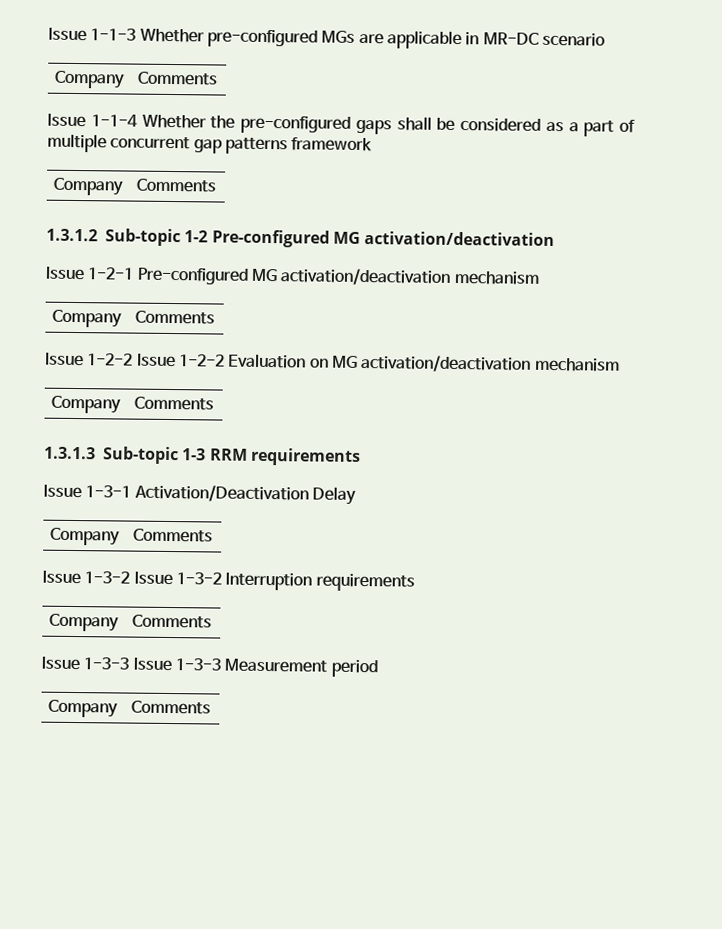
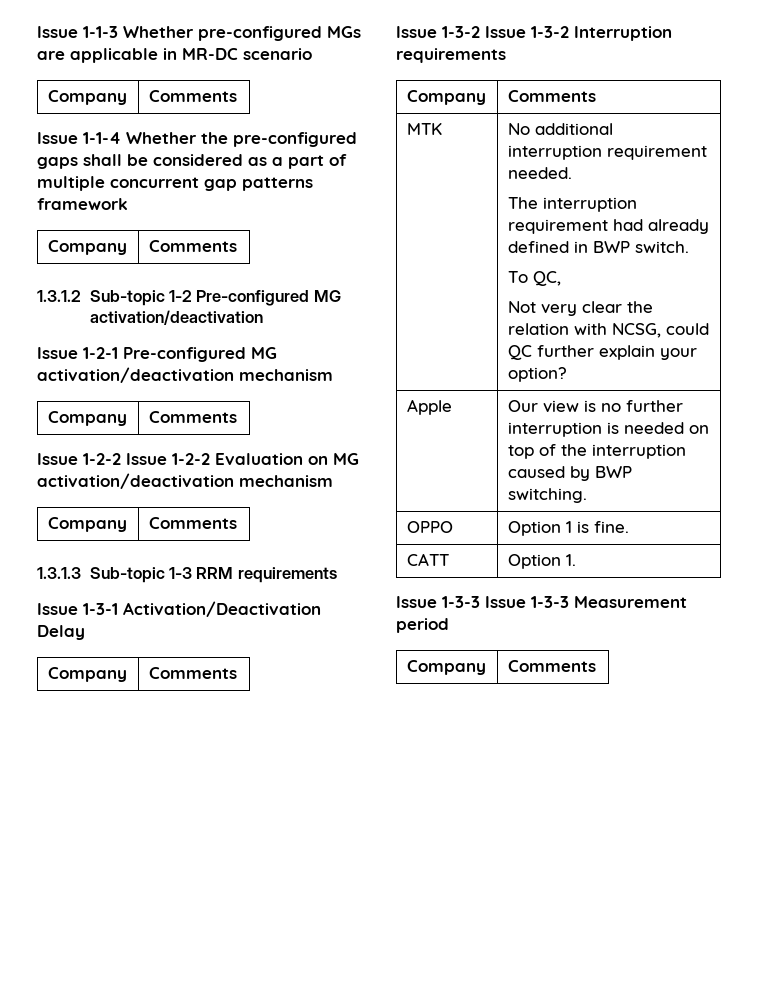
(213, 621) none -> [406,123,442,135] [507,123,613,135] [507,145,707,160] [507,167,572,179] [507,197,637,212] [507,219,709,234] [507,241,689,253] [507,271,561,286] [507,301,653,316] [507,323,709,338] [507,345,697,360] [507,367,567,382] [406,399,452,415] [507,400,683,413] [507,422,709,437] [507,444,686,459] [507,466,632,481] [507,488,587,503] [406,521,453,533] [507,521,629,536] [406,553,449,566] [507,554,576,569] // MTK | No additional interruption requirement needed. // The interruption requirement had already defined in BWP switch. // To QC, // Not very clear the relation with NCSG, could QC further explain your option? // Apple | Our view is no further interruption is needed on top of the interruption caused by BWP switching. // OPPO | Option 1 is fine. // CATT | Option 1.

